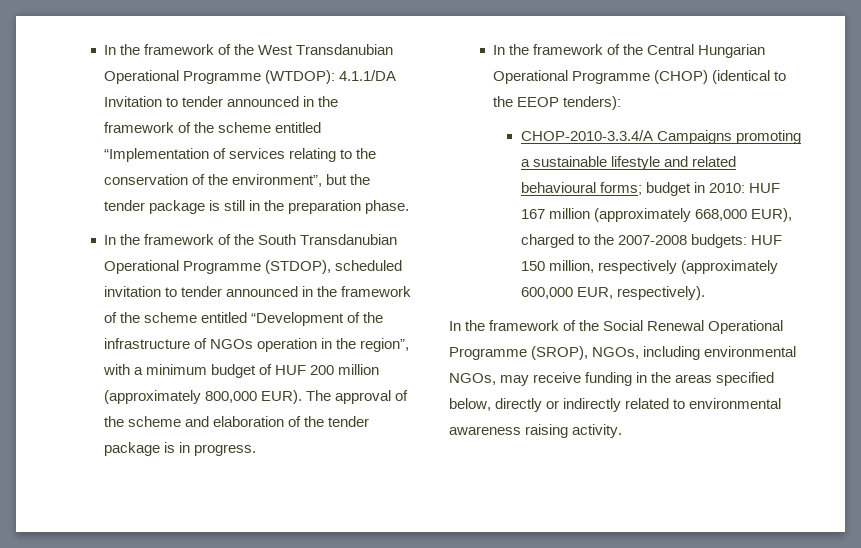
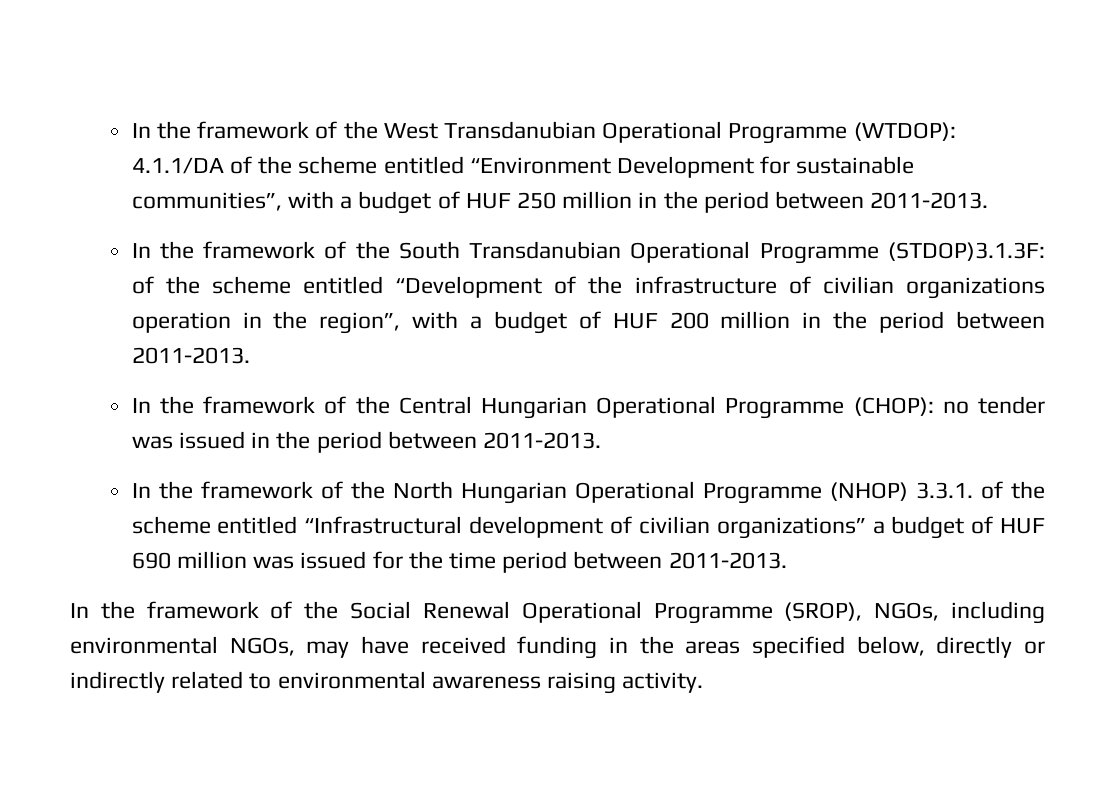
[104,96,339,107] [104,122,322,133] [104,148,377,162] [104,174,371,187] [104,200,410,214] Invitation to tender announced in the framework of the scheme entitled “Implementation of services relating to the conservation of the environment”, but the tender package is still in the preparation phase. -> [229,156,915,178] [131,191,989,214] of the scheme entitled “Environment Development for sustainable communities”, with a budget of HUF 250 million in the period between 2011-2013.
[265,260,403,274] [104,286,412,297] (STDOP), scheduled invitation to tender announced in the framework -> [888,242,1045,261] (STDOP)3.1.3F:
[210,339,254,349] NGOs -> [822,276,1045,299] civilian organizations
[146,364,208,375] minimum -> (483, 322) none
[104,390,409,404] [104,416,370,427] [104,442,257,456] (approximately 800,000 EUR). The approval of the scheme and elaboration of the tender package is in progress. -> [802,311,1045,333] [131,347,250,364] in the period between 2011-2013.
[654,70,787,84] [493,96,622,110] [520,130,801,144] [520,156,736,170] [520,182,780,196] [520,208,792,222] [520,234,782,248] [520,260,778,274] [520,286,705,300] (CHOP) (identical to the EEOP tenders): // CHOP-2010-3.3.4/A Campaigns promoting a sustainable lifestyle and related behavioural forms; budget in 2010: HUF 167 million (approximately 668,000 EUR), charged to the 2007-2008 budgets: HUF 150 million, respectively (approximately 600,000 EUR, respectively). -> [853,396,1045,416] [131,431,601,453] [131,481,1045,504] [131,516,1045,539] [131,551,787,573] (CHOP): no tender was issued in the period between 2011-2013. // In the framework of the North Hungarian Operational Programme (NHOP) 3.3.1. of the scheme entitled “Infrastructural development of civilian organizations” a budget of HUF 690 million was issued for the time period between 2011-2013.
[533,372,582,383] receive -> [361,636,506,654] have received

